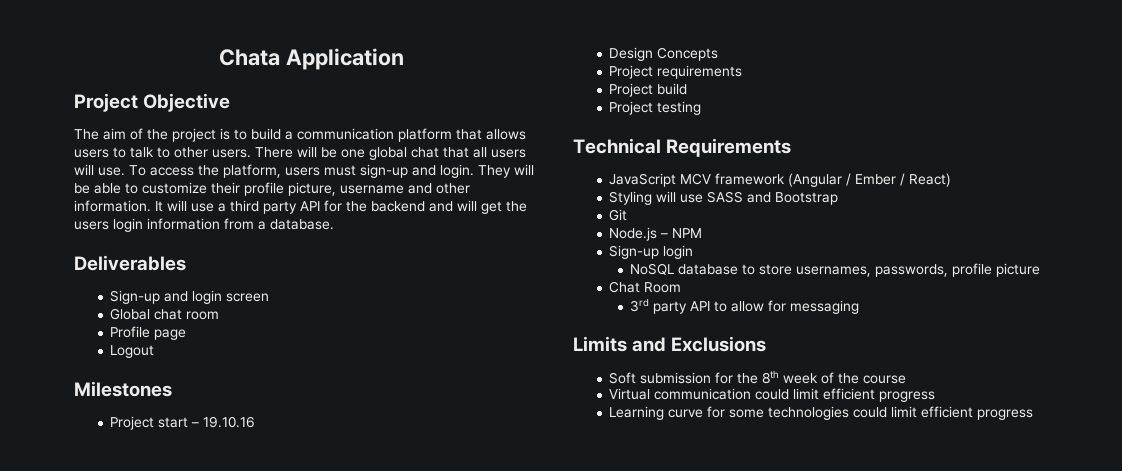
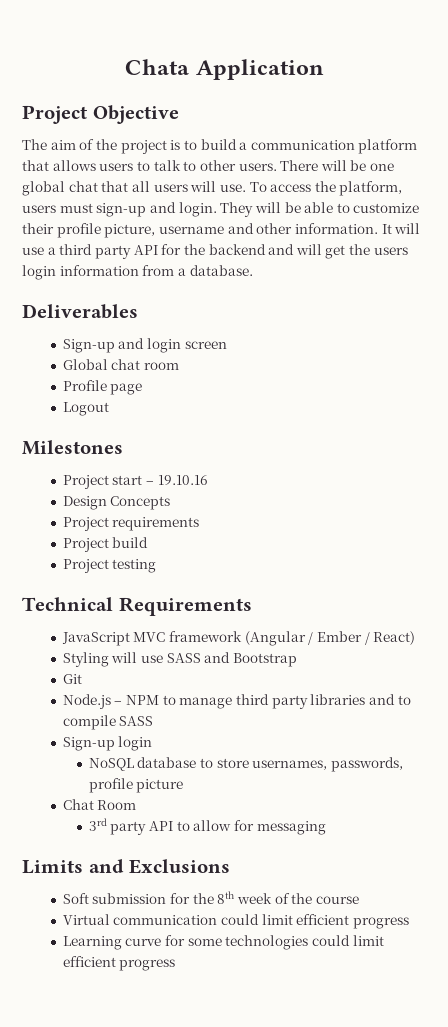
[680,173,712,185] MCV -> [133,632,166,642] MVC
(703, 233) none -> [162,694,411,709] [62,715,154,730] to manage third party libraries and to compile SASS

